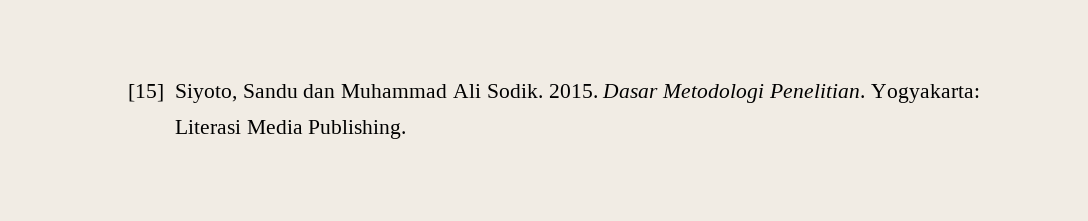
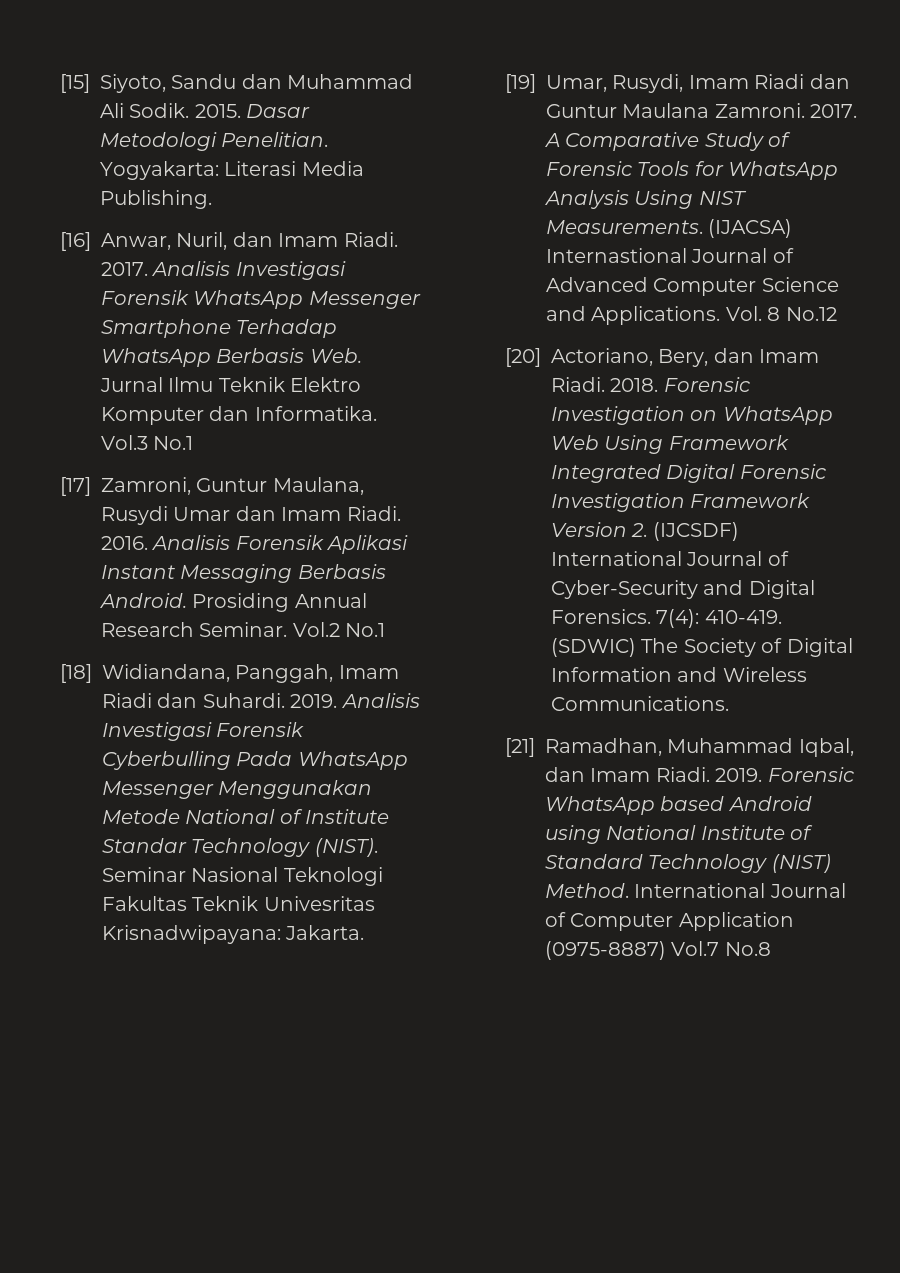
(407, 129) none -> [59,232,398,251] [100,261,346,280] [100,290,421,309] [100,319,338,338] [100,348,362,367] [99,377,362,392] [100,406,377,425] [100,435,194,450] [59,477,364,496] [100,506,401,525] [100,535,409,554] [100,564,386,583] [98,593,367,612] [100,622,386,637] [59,664,399,683] [101,693,420,708] [101,722,305,741] [101,751,408,770] [101,780,373,799] [101,809,390,824] [101,838,378,857] [101,867,383,886] [101,896,375,911] [101,925,365,944] [504,74,850,93] [545,103,858,118] [543,132,792,151] [545,161,839,180] [543,190,747,209] [545,219,793,238] [545,248,794,263] [545,277,839,296] [545,306,837,325] [504,348,820,367] [550,377,751,392] [550,406,833,425] [550,435,789,454] [550,464,827,483] [550,493,811,512] [550,522,739,541] [550,551,789,566] [550,580,815,599] [550,609,782,628] [550,638,853,657] [550,667,807,682] [550,696,729,711] [504,738,854,757] [544,767,855,782] [544,796,812,815] [544,825,814,844] [544,854,831,873] [544,883,846,898] [544,912,794,931] [544,941,771,960] // [16] Anwar, Nuril, dan Imam Riadi. 2017. Analisis Investigasi Forensik WhatsApp Messenger Smartphone Terhadap WhatsApp Berbasis Web. Jurnal Ilmu Teknik Elektro Komputer dan Informatika. Vol.3 No.1 // [17] Zamroni, Guntur Maulana, Rusydi Umar dan Imam Riadi. 2016. Analisis Forensik Aplikasi Instant Messaging Berbasis Android. Prosiding Annual Research Seminar. Vol.2 No.1 // [18] Widiandana, Panggah, Imam Riadi dan Suhardi. 2019. Analisis Investigasi Forensik Cyberbulling Pada WhatsApp Messenger Menggunakan Metode National of Institute Standar Technology (NIST). Seminar Nasional Teknologi Fakultas Teknik Univesritas Krisnadwipayana: Jakarta. // [19] Umar, Rusydi, Imam Riadi dan Guntur Maulana Zamroni. 2017. A Comparative Study of Forensic Tools for WhatsApp Analysis Using NIST Measurements. (IJACSA) Internastional Journal of Advanced Computer Science and Applications. Vol. 8 No.12 // [20] Actoriano, Bery, dan Imam Riadi. 2018. Forensic Investigation on WhatsApp Web Using Framework Integrated Digital Forensic Investigation Framework Version 2. (IJCSDF) International Journal of Cyber-Security and Digital Forensics. 7(4): 410-419. (SDWIC) The Society of Digital Information and Wireless Communications. // [21] Ramadhan, Muhammad Iqbal, dan Imam Riadi. 2019. Forensic WhatsApp based Android using National Institute of Standard Technology (NIST) Method. International Journal of Computer Application (0975-8887) Vol.7 No.8

